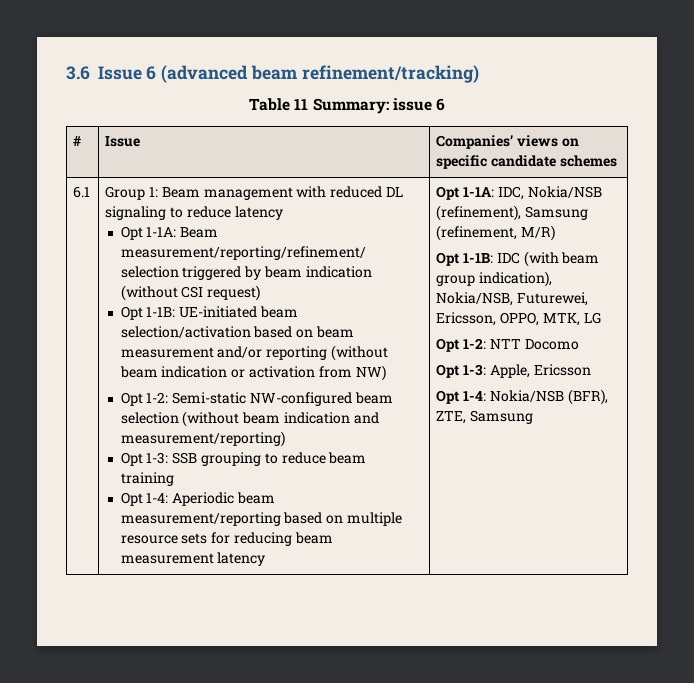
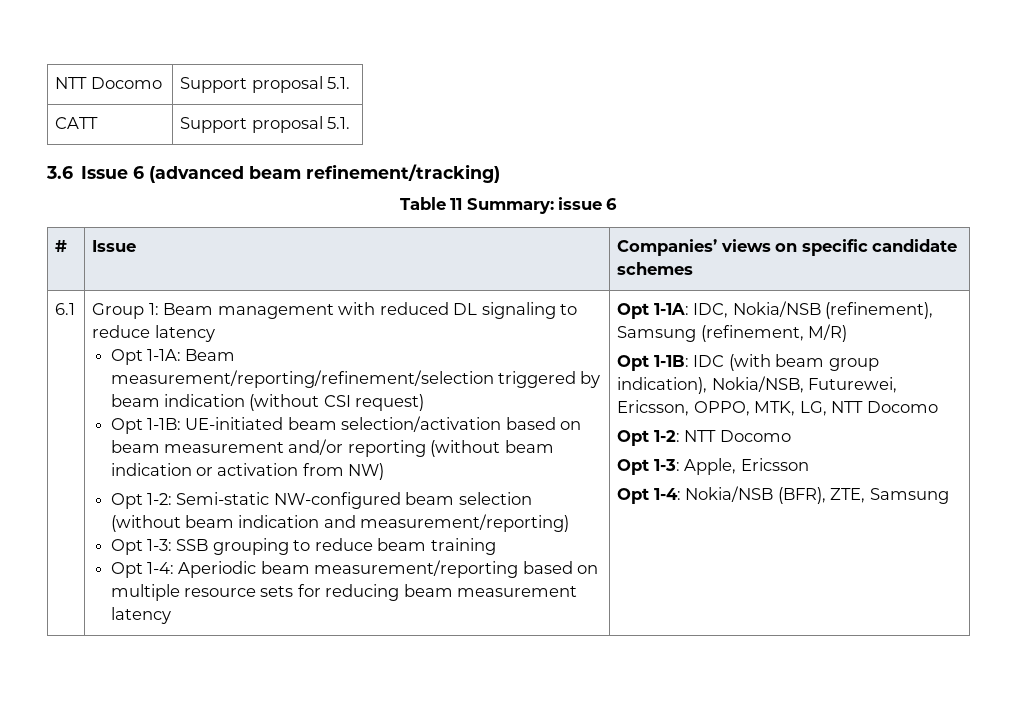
(66, 73) none -> [55,77,162,89] [180,76,351,93] [55,117,99,129] [180,116,351,133] NTT Docomo | Support proposal 5.1. // CATT | Support proposal 5.1. //
[583,312,601,324] LG -> [799,401,938,416] LG, NTT Docomo

